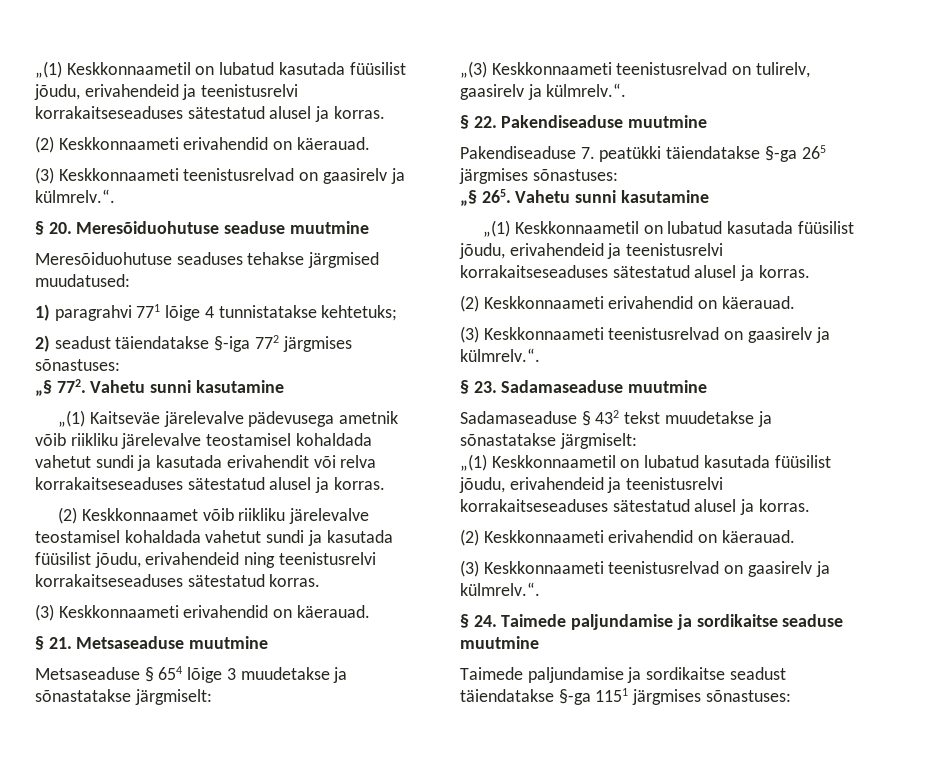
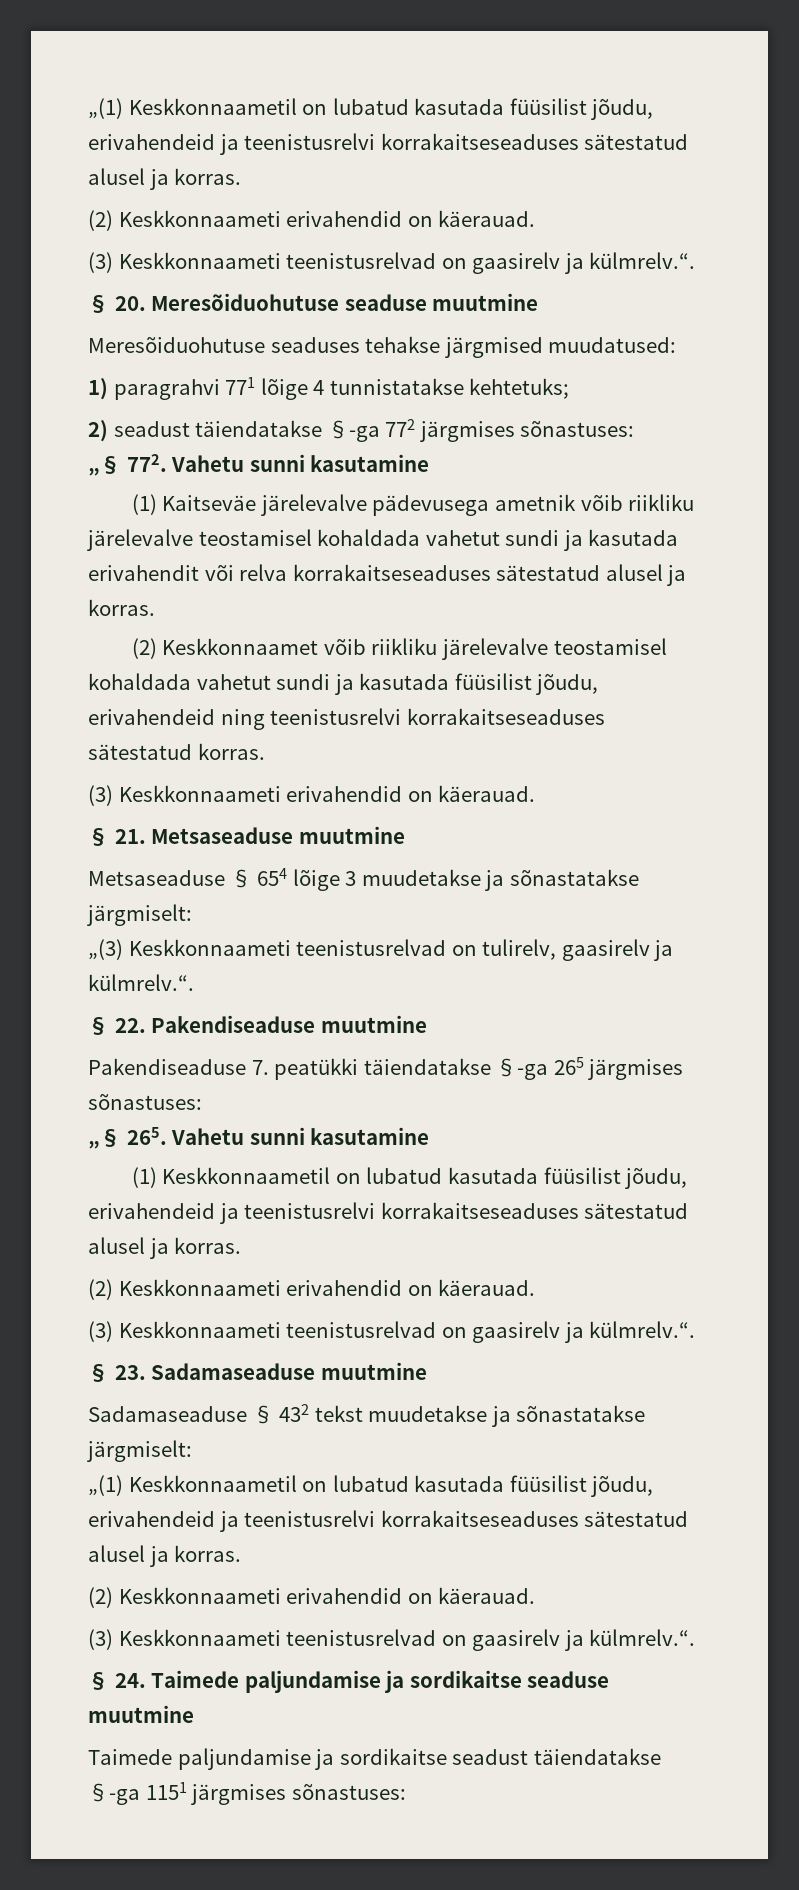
[214,336,251,352] §-iga -> [327,420,380,442] §-ga
[58,410,86,427] „(1) -> [131,494,157,515] (1)
[483,220,511,237] „(1) -> [131,1167,157,1188] (1)

